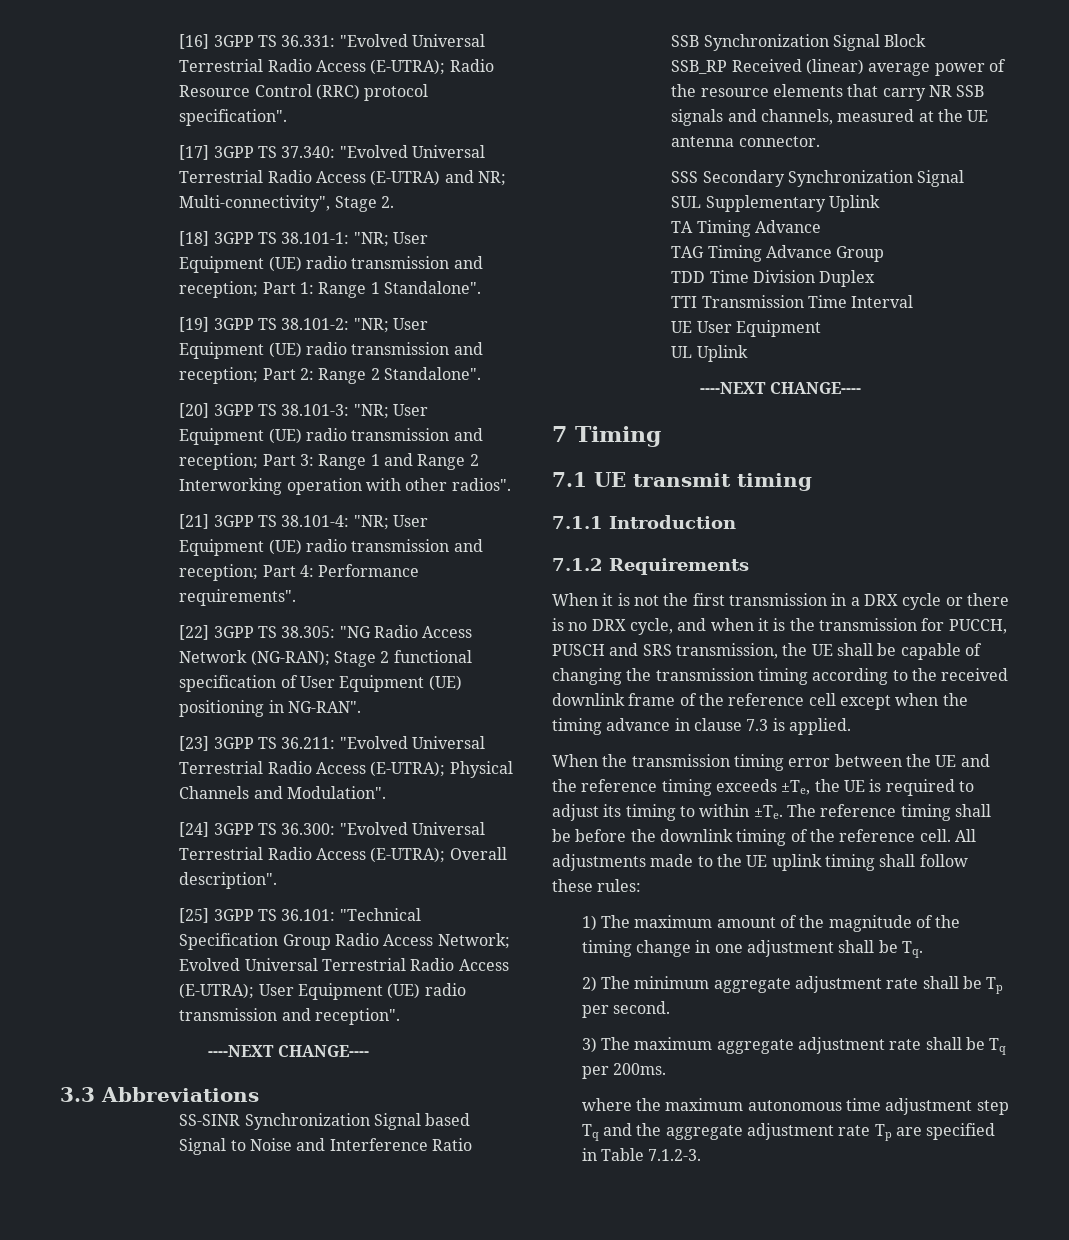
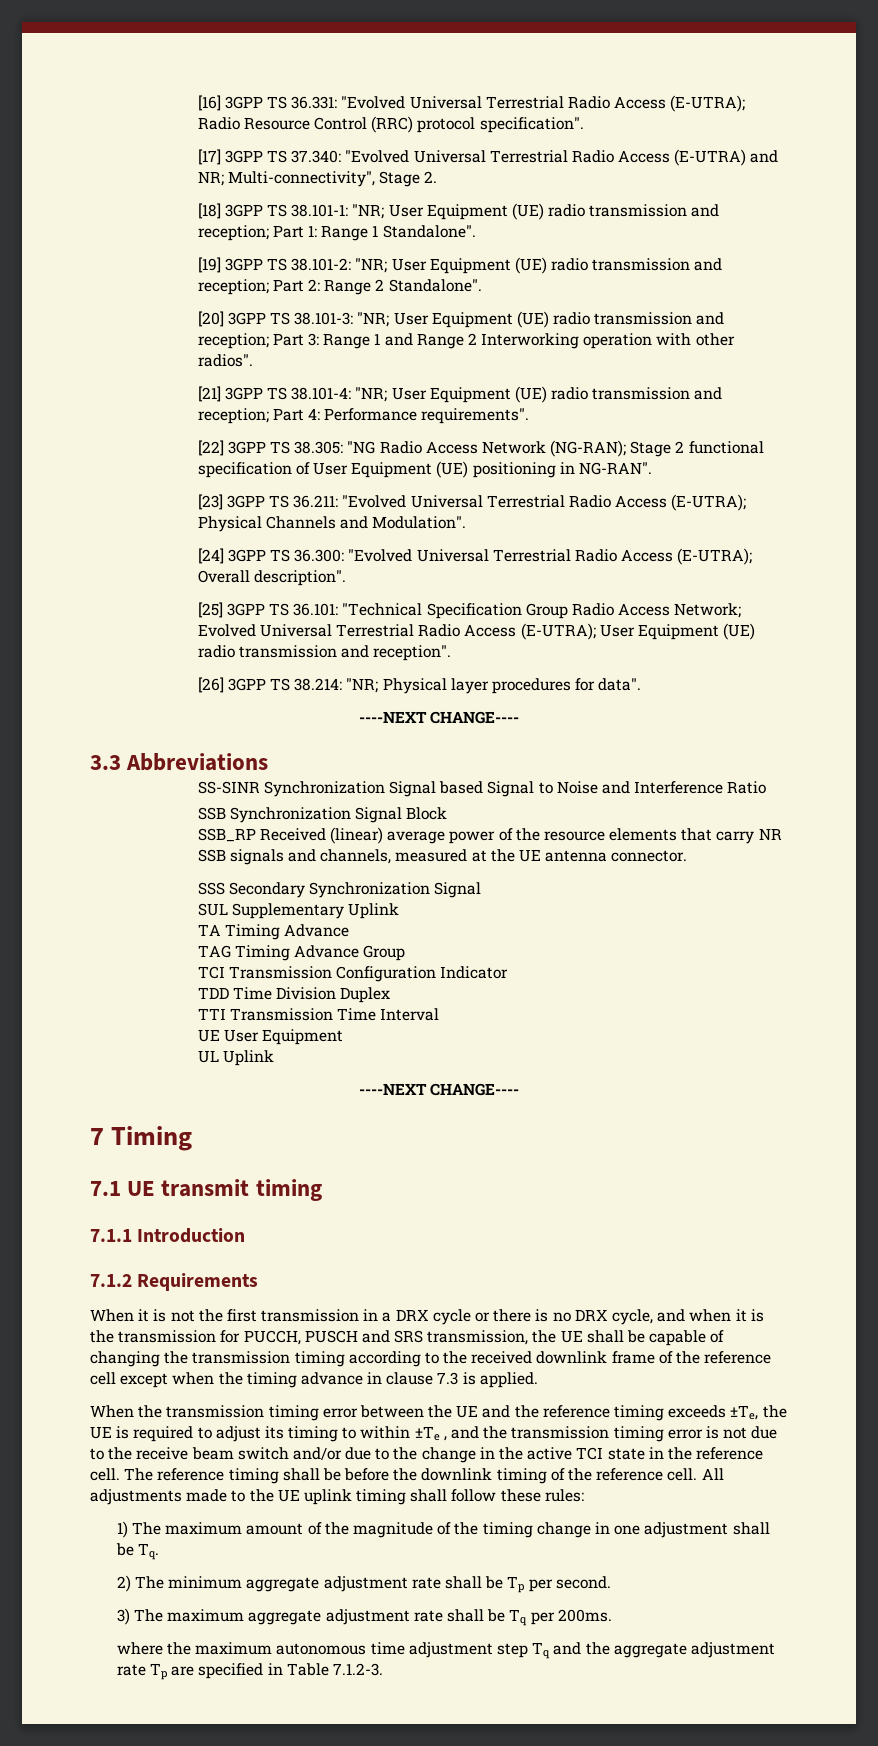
(400, 1016) none -> [197,677,642,694] // [26] 3GPP TS 38.214: "NR; Physical layer procedures for data".
(885, 254) none -> [197,966,509,982] // TCI Transmission Configuration Indicator
[753,805,783,819] ±Te. -> [414,1426,778,1442] [90,1447,764,1463] [90,1468,120,1481] ±Te , and the transmission timing error is not due to the receive beam switch and/or due to the change in the active TCI state in the reference cell.

